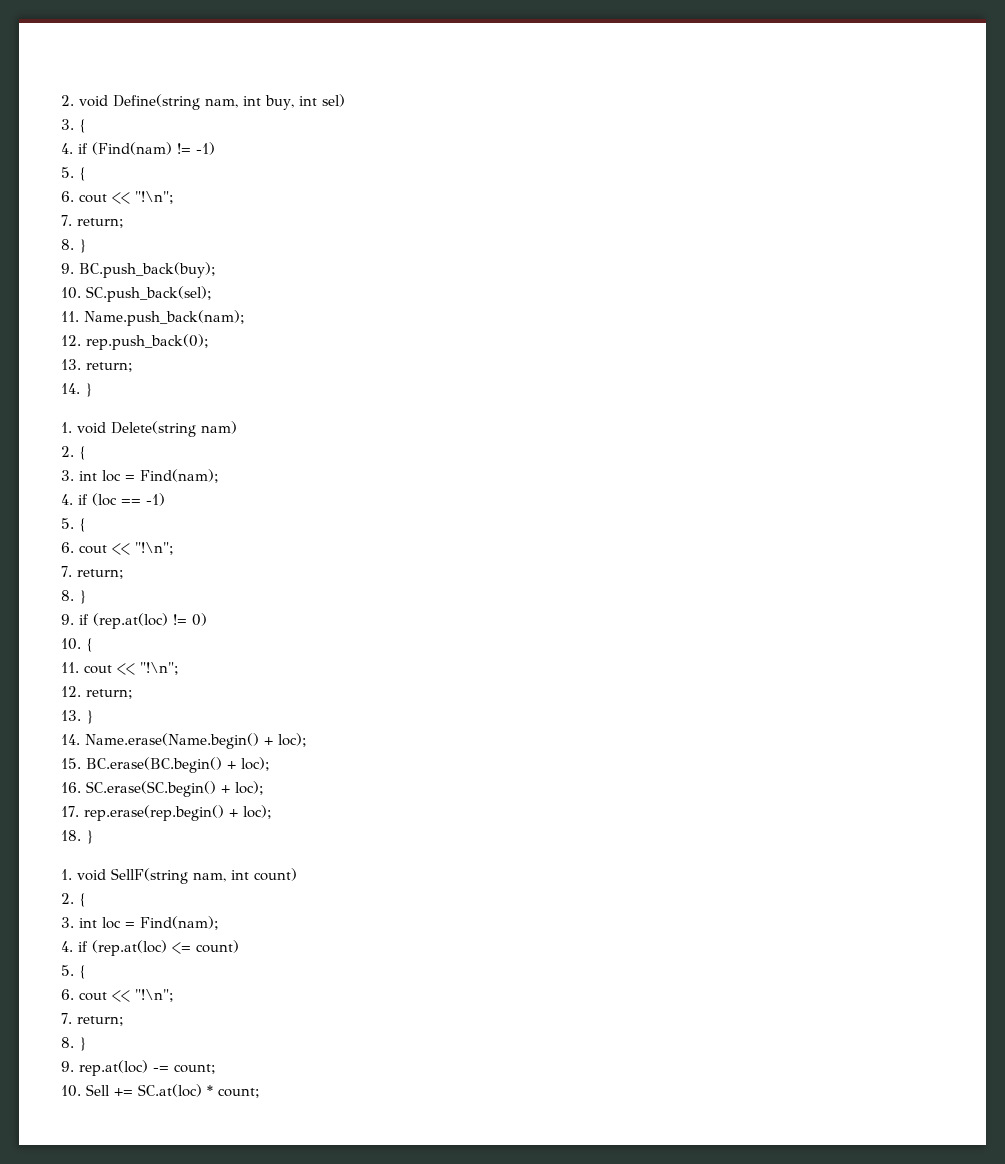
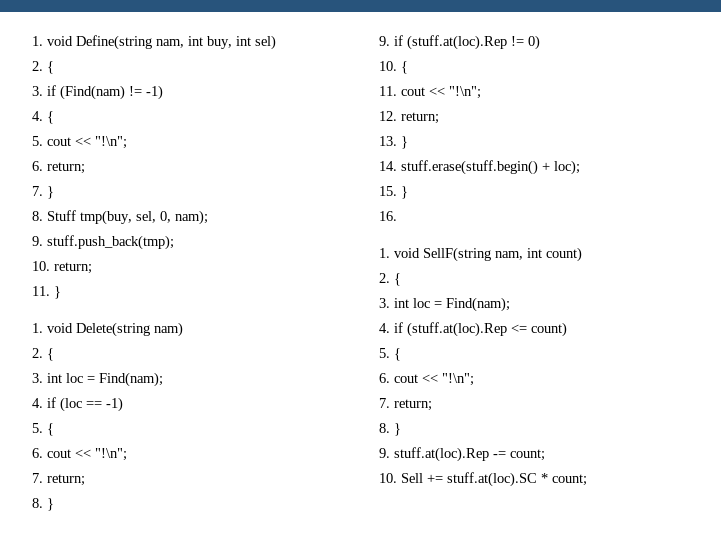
[61,95,74,106] 2. -> [32,36,43,46] 1.
[61,119,87,133] [61,143,73,154] 3. { // 4. -> [32,61,54,74] [32,86,43,96] 2. { // 3.
[61,167,87,181] [61,191,174,204] [61,215,124,228] [61,239,87,253] [61,262,216,278] [61,286,212,302] [61,310,245,326] [61,334,209,350] [61,359,133,372] [61,383,80,394] 5. { // 6. cout << "!\n"; // 7. return; // 8. } // 9. BC.push_back(buy); // 10. SC.push_back(sel); // 11. Name.push_back(nam); // 12. rep.push_back(0); // 13. return; // 14. -> [32,111,54,124] [32,136,127,149] [32,161,85,174] [32,186,54,199] [32,210,208,225] [32,235,174,250] [32,261,92,274] [32,286,50,296] 4. { // 5. cout << "!\n"; // 6. return; // 7. } // 8. Stuff tmp(buy, sel, 0, nam); // 9. stuff.push_back(tmp); // 10. return; // 11.
[93,613,168,629] (rep.at(loc) -> [407,35,507,50] (stuff.at(loc).Rep
[85,733,259,749] Name.erase(Name.begin() -> [401,160,538,175] stuff.erase(stuff.begin()
[86,757,270,773] [61,781,264,797] [61,805,272,821] [61,830,94,844] BC.erase(BC.begin() + loc); // 16. SC.erase(SC.begin() + loc); // 17. rep.erase(rep.begin() + loc); // 18. } -> [401,186,408,199] [379,211,397,221] } // 16.
[92,940,167,956] (rep.at(loc) -> [407,322,507,337] (stuff.at(loc).Rep
[79,1060,148,1076] rep.at(loc) -> [394,447,489,462] stuff.at(loc).Rep
[138,1084,202,1097] SC.at(loc) -> [447,472,537,487] stuff.at(loc).SC

